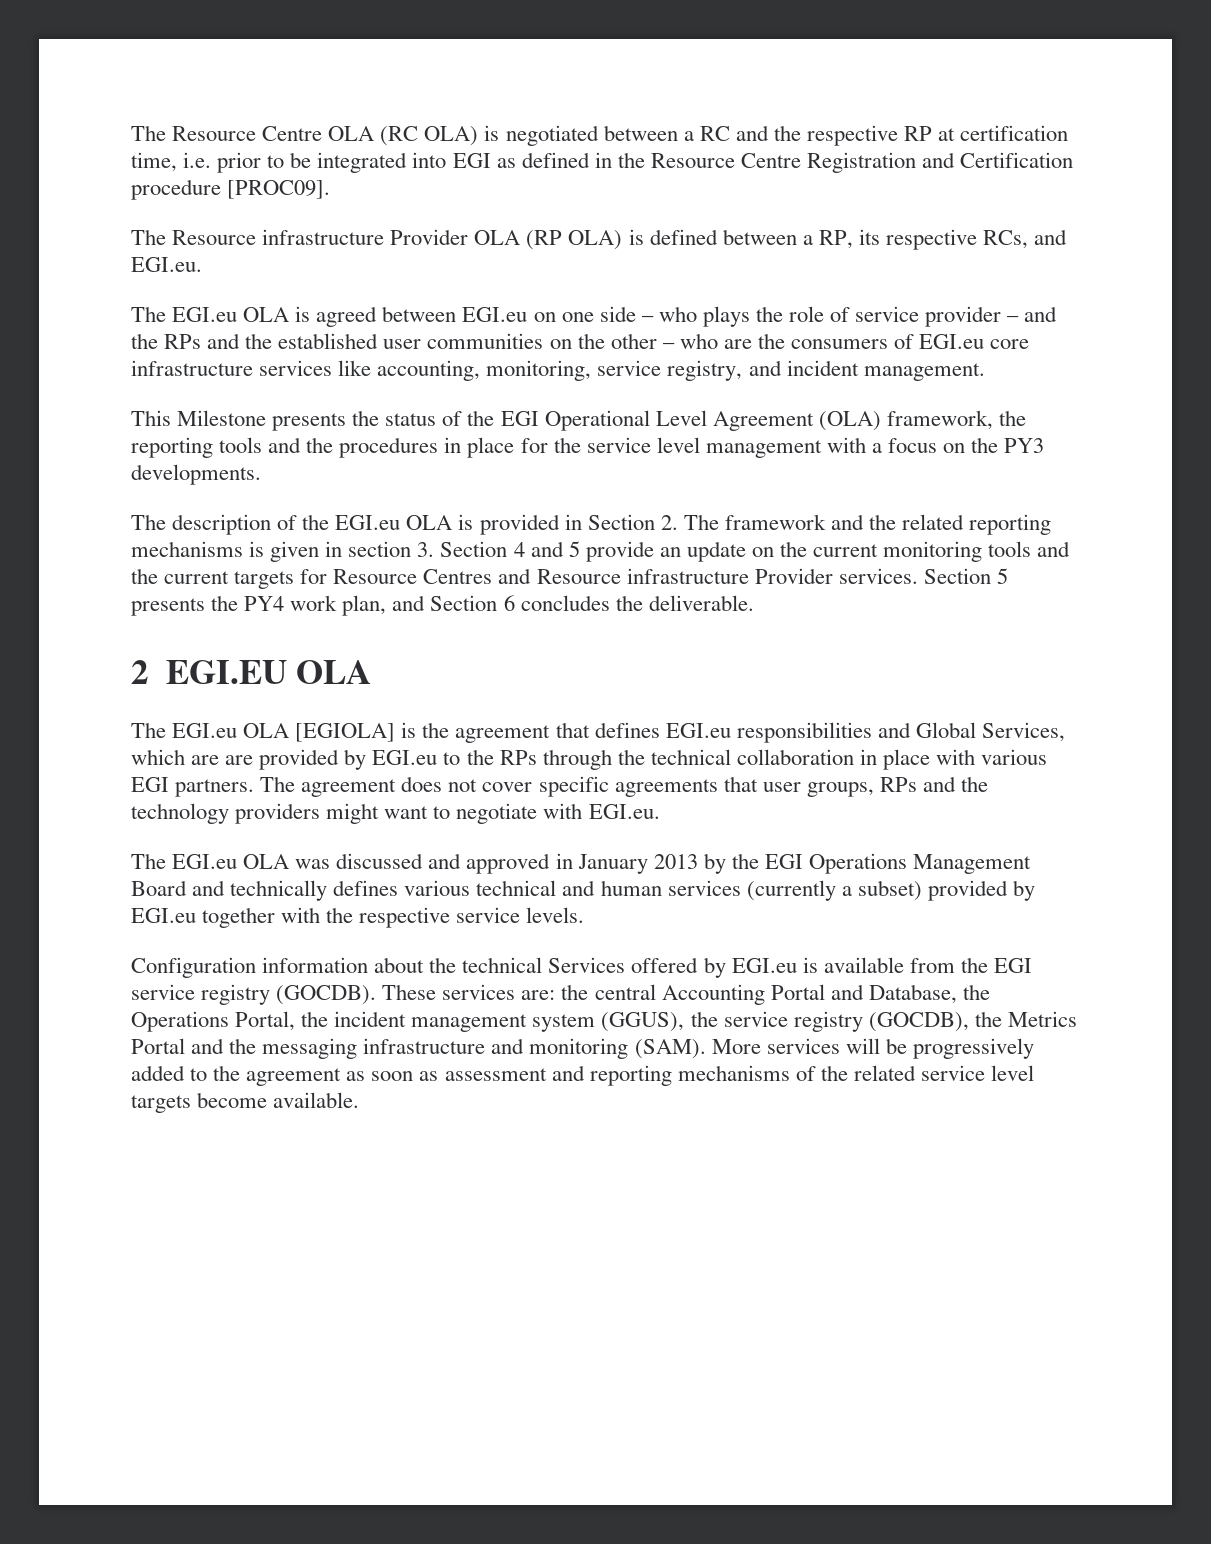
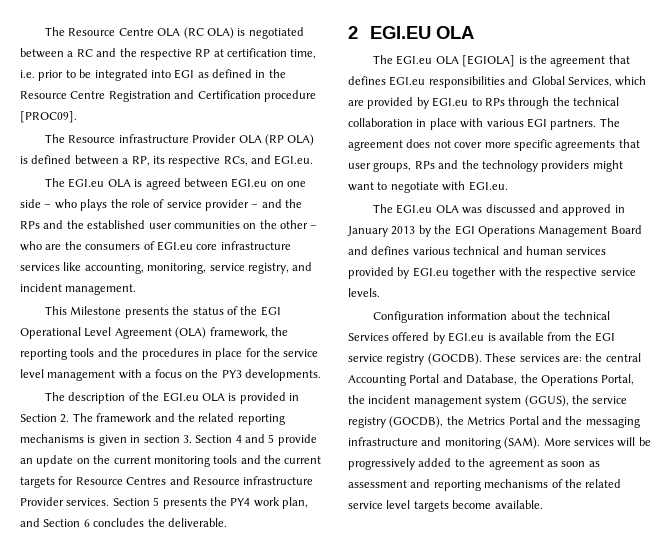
[225,755,254,765] are -> (364, 103) none
[466,749,494,765] the -> (482, 102) none
(533, 787) none -> [484,142,511,148] more
[230,880,328,901] technically -> (368, 250) none
[746,880,922,901] (currently a subset) -> (607, 251) none

